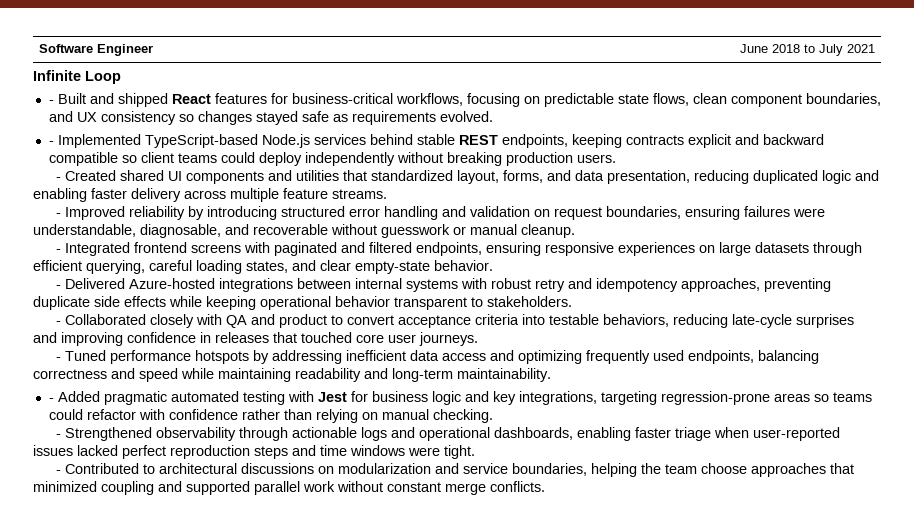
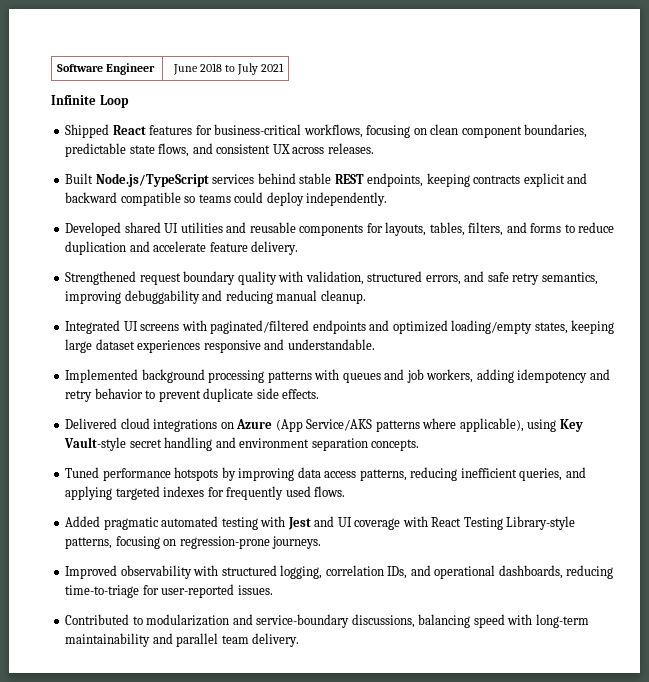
[48,93,168,107] - Built and shipped -> [65,124,110,138] Shipped
[543,93,881,107] [48,111,493,125] [48,134,310,148] predictable state flows, clean component boundaries, and UX consistency so changes stayed safe as requirements evolved. // - Implemented TypeScript-based Node.js -> [430,124,588,138] [65,143,374,157] [65,173,209,187] clean component boundaries, predictable state flows, and consistent UX across releases. // Built Node.js/TypeScript
[140,152,174,163] client -> (196, 199) none
[304,152,616,166] [56,170,880,184] [33,188,387,202] [56,206,826,220] [33,224,575,238] [56,242,863,256] [33,260,493,274] [56,278,832,292] [33,296,572,310] [56,314,855,328] [33,332,478,346] [56,350,820,364] [33,368,551,382] [48,398,54,402] independently without breaking production users. // - Created shared UI components and utilities that standardized layout, forms, and data presentation, reducing duplicated logic and enabling faster delivery across multiple feature streams. // - Improved reliability by introducing structured error handling and validation on request boundaries, ensuring failures were understandable, diagnosable, and recoverable without guesswork or manual cleanup. // - Integrated frontend screens with paginated and filtered endpoints, ensuring responsive experiences on large datasets through efficient querying, careful loading states, and clear empty-state behavior. // - Delivered Azure-hosted integrations between internal systems with robust retry and idempotency approaches, preventing duplicate side effects while keeping operational behavior transparent to stakeholders. // - Collaborated closely with QA and product to convert acceptance criteria into testable behaviors, reducing late-cycle surprises and improving confidence in releases that touched core user journeys. // - Tuned performance hotspots by addressing inefficient data access and optimizing frequently used endpoints, balancing correctness and speed while maintaining readability and long-term maintainability. // - -> [306,192,388,206] [65,222,615,236] [65,241,299,255] [65,271,598,285] [65,290,366,304] [65,320,615,334] [65,339,375,353] [65,369,610,383] [65,388,320,402] [65,418,583,432] [64,437,420,451] [65,467,586,481] [65,486,346,500] independently. // Developed shared UI utilities and reusable components for layouts, tables, filters, and forms to reduce duplication and accelerate feature delivery. // Strengthened request boundary quality with validation, structured errors, and safe retry semantics, improving debuggability and reducing manual cleanup. // Integrated UI screens with paginated/filtered endpoints and optimized loading/empty states, keeping large dataset experiences responsive and understandable. // Implemented background processing patterns with queues and job workers, adding idempotency and retry behavior to prevent duplicate side effects. // Delivered cloud integrations on Azure (App Service/AKS patterns where applicable), using Key Vault-style secret handling and environment separation concepts. // Tuned performance hotspots by improving data access patterns, reducing inefficient queries, and applying targeted indexes for frequently used flows. //
[350,391,872,405] [48,409,493,423] [56,427,841,441] [33,445,475,459] [56,463,855,477] [33,481,545,495] for business logic and key integrations, targeting regression-prone areas so teams could refactor with confidence rather than relying on manual checking. // - Strengthened observability through actionable logs and operational dashboards, enabling faster triage when user-reported issues lacked perfect reproduction steps and time windows were tight. // - Contributed to architectural discussions on modularization and service boundaries, helping the team choose approaches that minimized coupling and supported parallel work without constant merge conflicts. -> [314,516,576,530] [65,536,322,549] [65,565,614,579] [65,584,273,598] [65,614,589,628] [65,633,300,647] and UI coverage with React Testing Library-style patterns, focusing on regression-prone journeys. // Improved observability with structured logging, correlation IDs, and operational dashboards, reducing time-to-triage for user-reported issues. // Contributed to modularization and service-boundary discussions, balancing speed with long-term maintainability and parallel team delivery.

